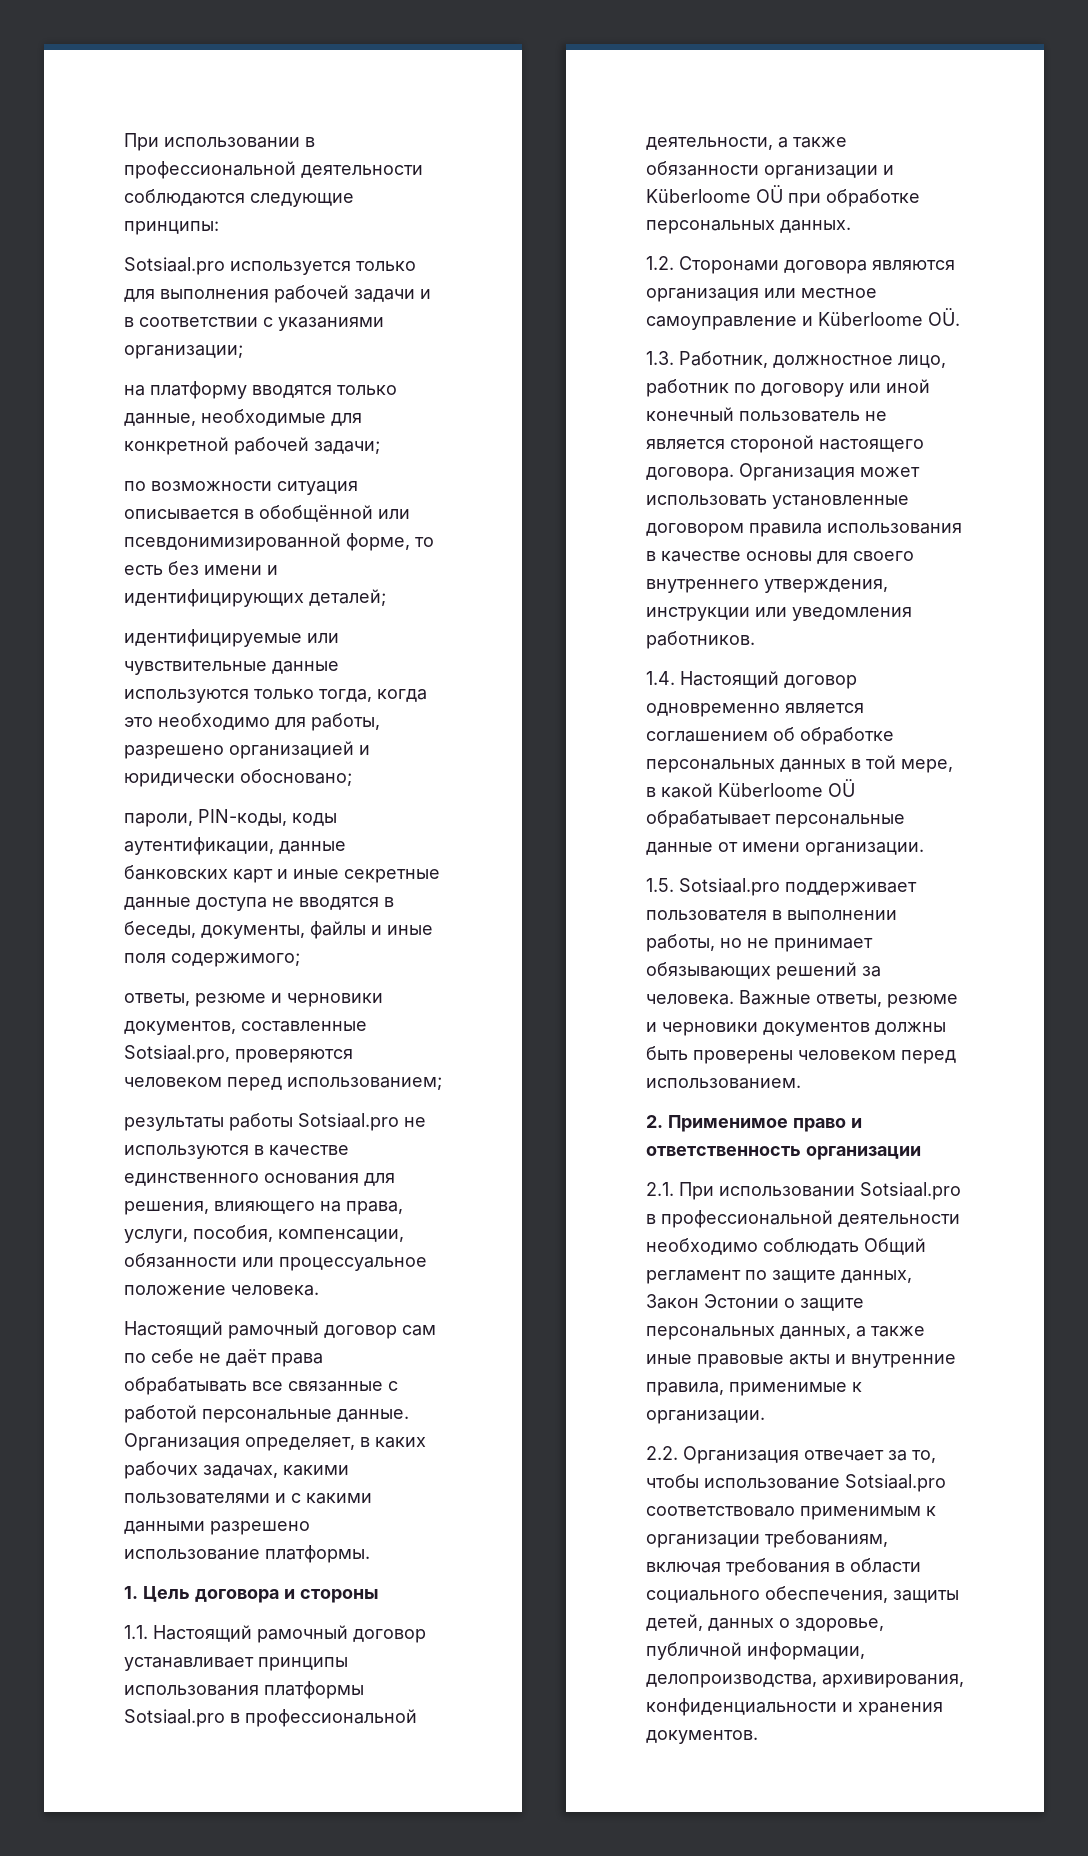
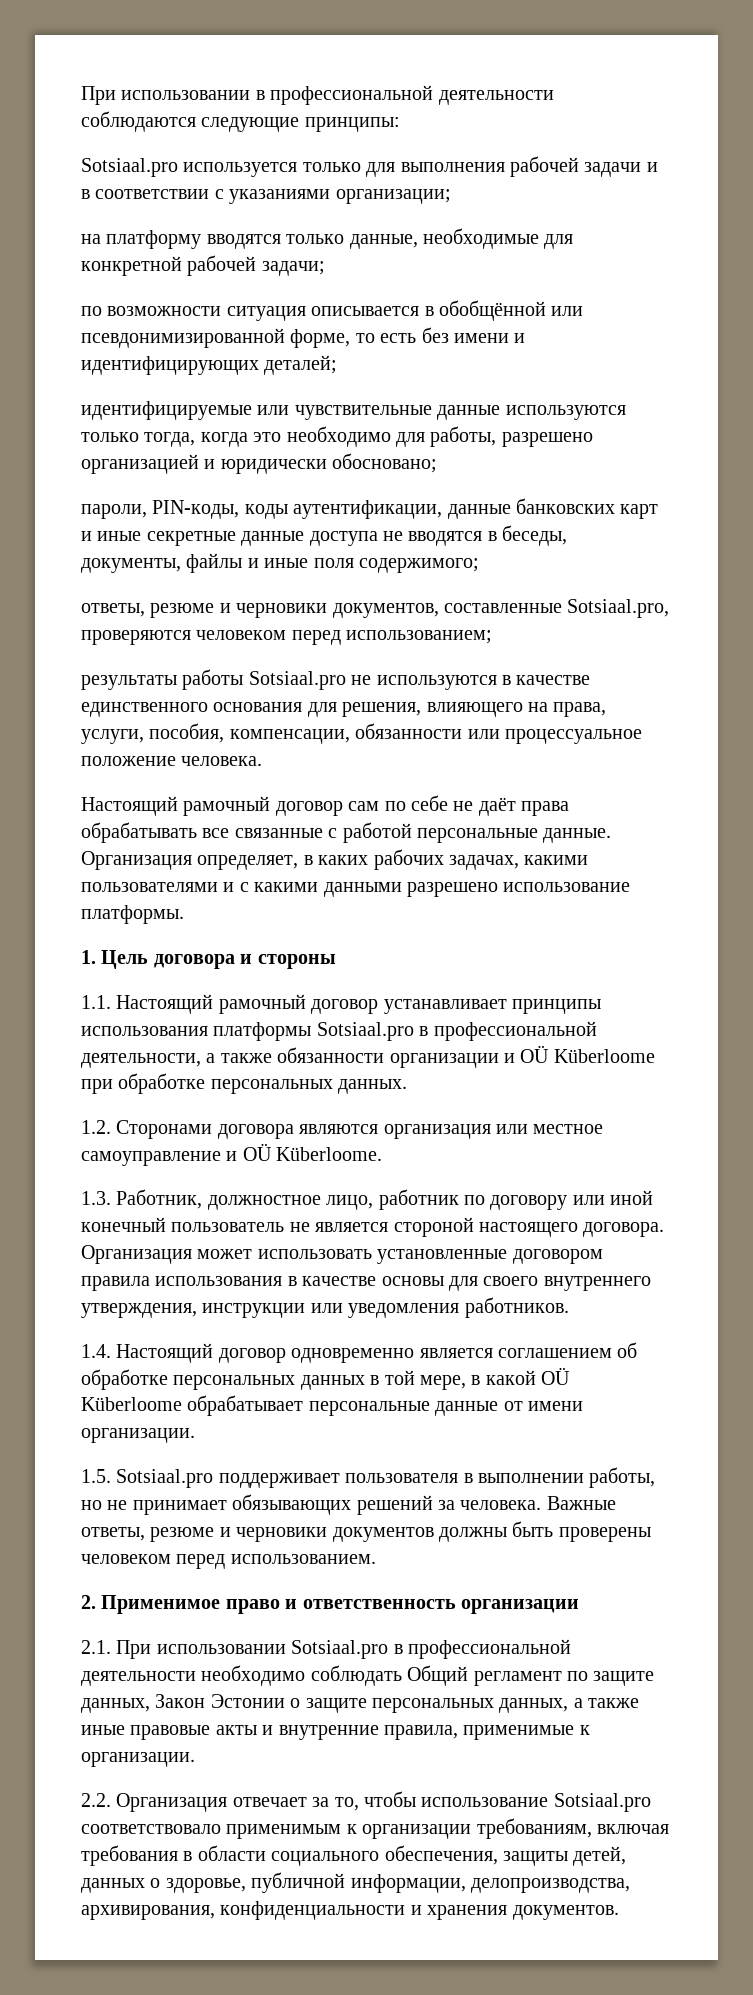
[646,185,783,203] Küberloome OÜ -> [520,1045,655,1063] OÜ Küberloome
[818,308,960,326] Küberloome OÜ. -> [242,1143,383,1161] OÜ Küberloome.
[718,779,855,797] Küberloome OÜ -> [541,1367,571,1385] [81,1397,182,1411] OÜ Küberloome

